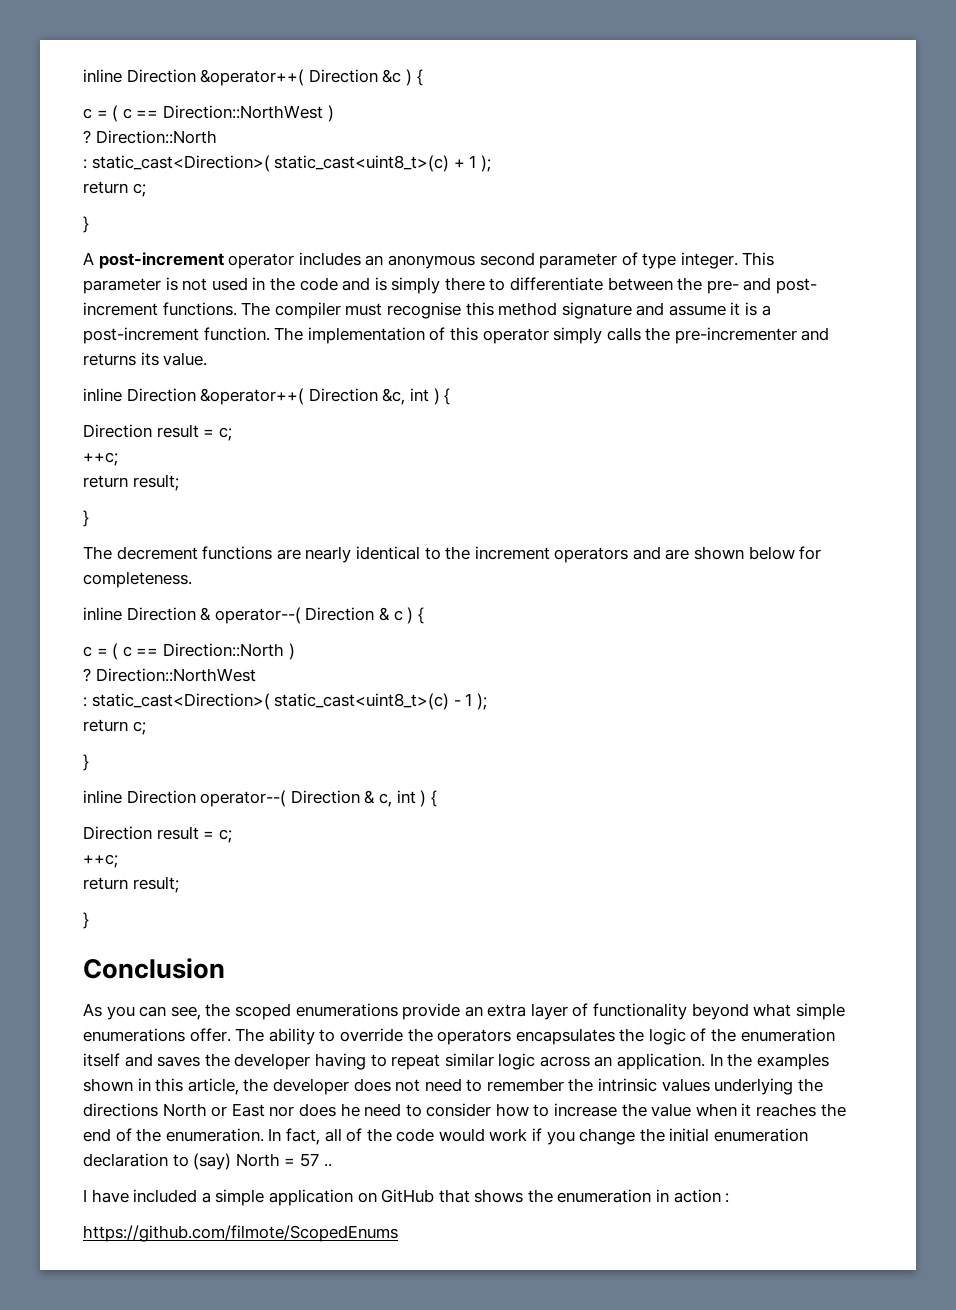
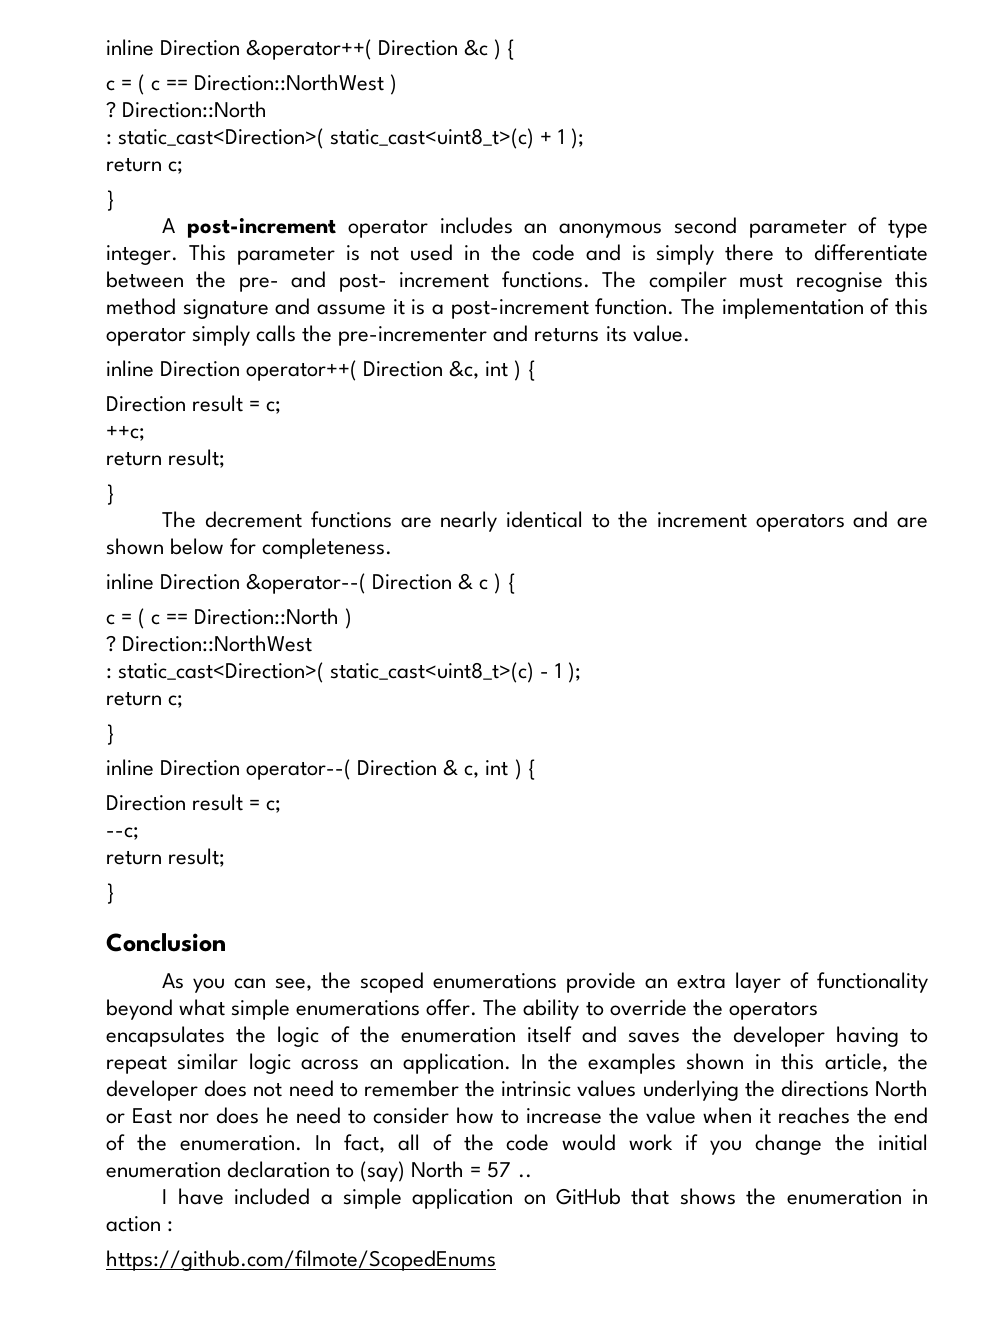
[200,388,305,405] &operator++( -> [246,360,358,381] operator++(
[200,607,301,624] & operator--( -> [246,573,367,594] &operator--(
[83,854,118,868] ++c; -> [106,827,139,840] --c;

